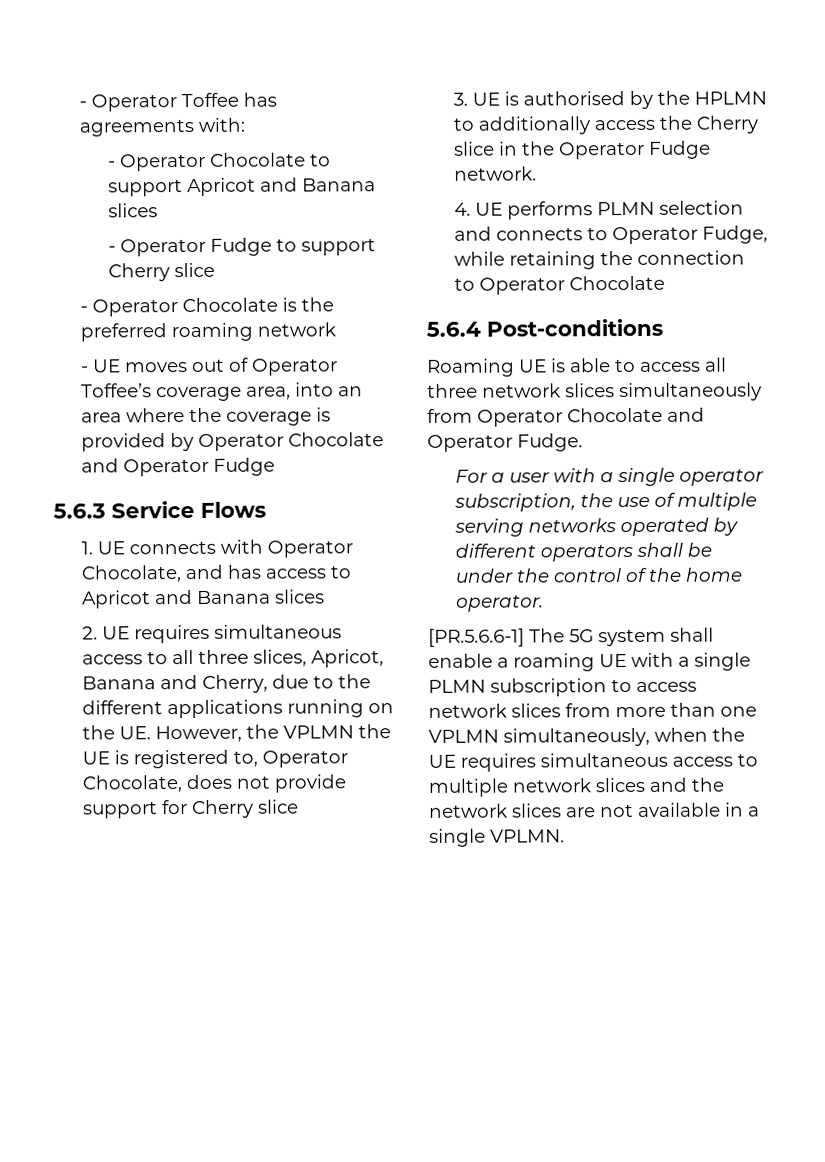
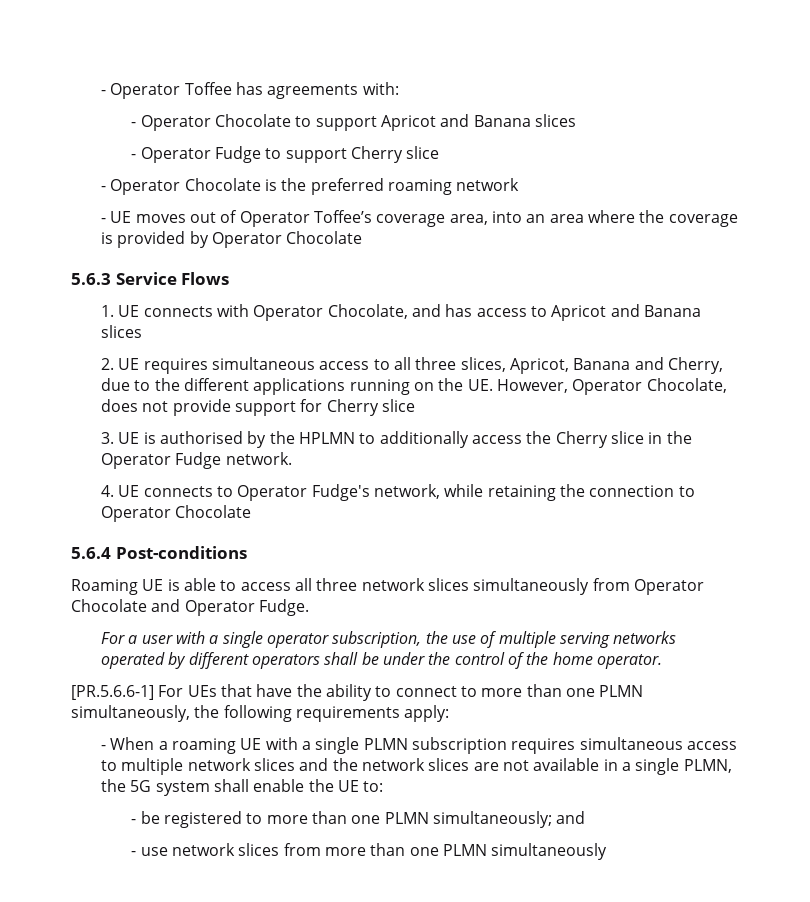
[81,457,276,477] and Operator Fudge -> (363, 237) none
[246,724,392,739] [82,749,259,769] the VPLMN the UE is registered to, -> (569, 386) none
[507,200,745,220] [454,226,493,241] performs PLMN selection and -> (140, 491) none
[702,225,769,244] Fudge, -> [311,484,441,501] Fudge's network,
[529,627,714,647] [428,653,493,668] The 5G system shall enable -> [158,684,644,701] [71,705,450,722] [101,737,155,750] For UEs that have the ability to connect to more than one PLMN simultaneously, the following requirements apply: // - When
[611,679,697,693] [428,702,757,718] [428,727,745,747] [428,754,456,768] to access network slices from more than one VPLMN simultaneously, when the UE -> (508, 745) none
[490,829,565,843] VPLMN. -> [683,759,732,773] [101,779,384,796] [131,811,586,828] [131,843,608,860] PLMN, the 5G system shall enable the UE to: // - be registered to more than one PLMN simultaneously; and // - use network slices from more than one PLMN simultaneously

